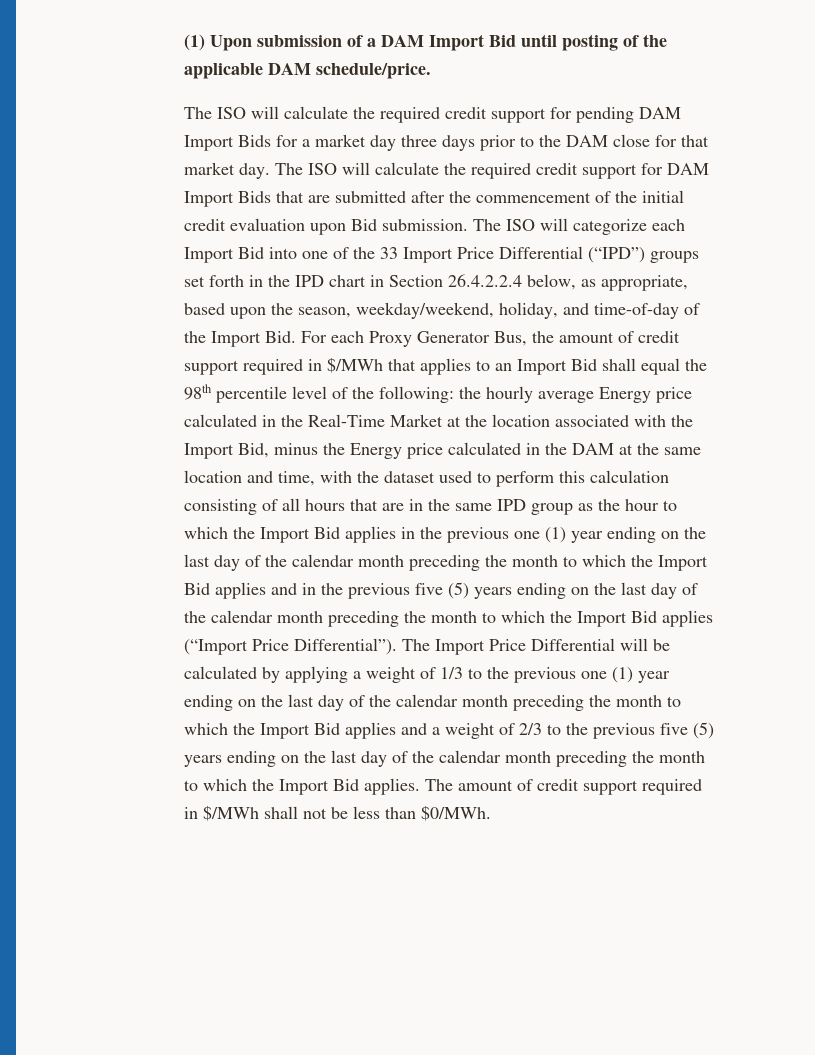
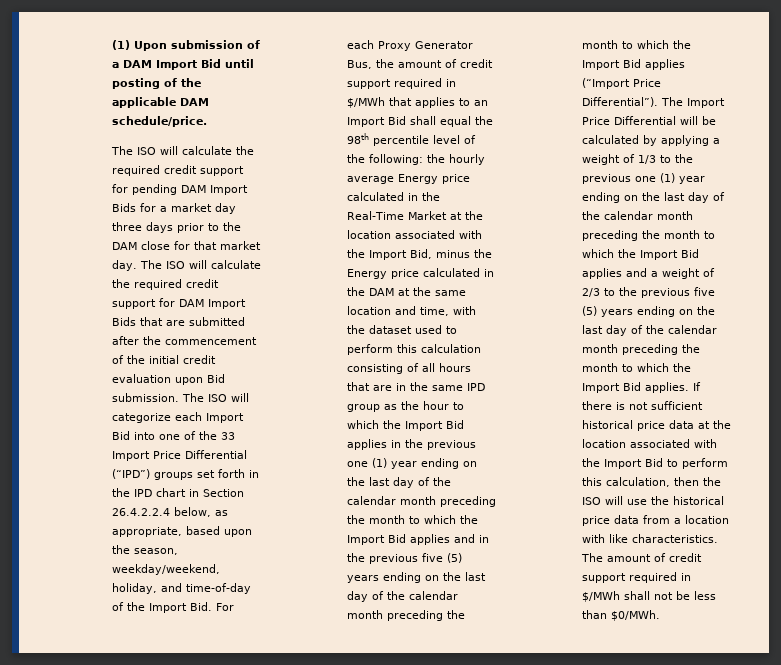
(421, 786) none -> [692,382,701,391] [581,401,703,410] [581,420,731,431] [581,439,717,448] [581,458,728,469] [581,477,721,487] [581,496,724,505] [581,515,729,526] [581,534,718,543] If there is not sufficient historical price data at the location associated with the Import Bid to perform this calculation, then the ISO will use the historical price data from a location with like characteristics.

